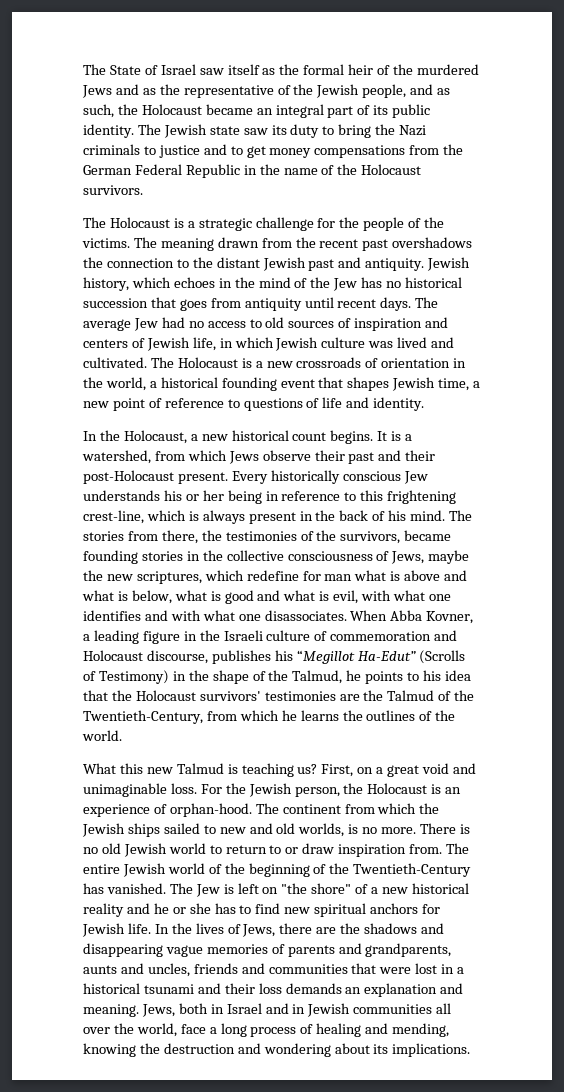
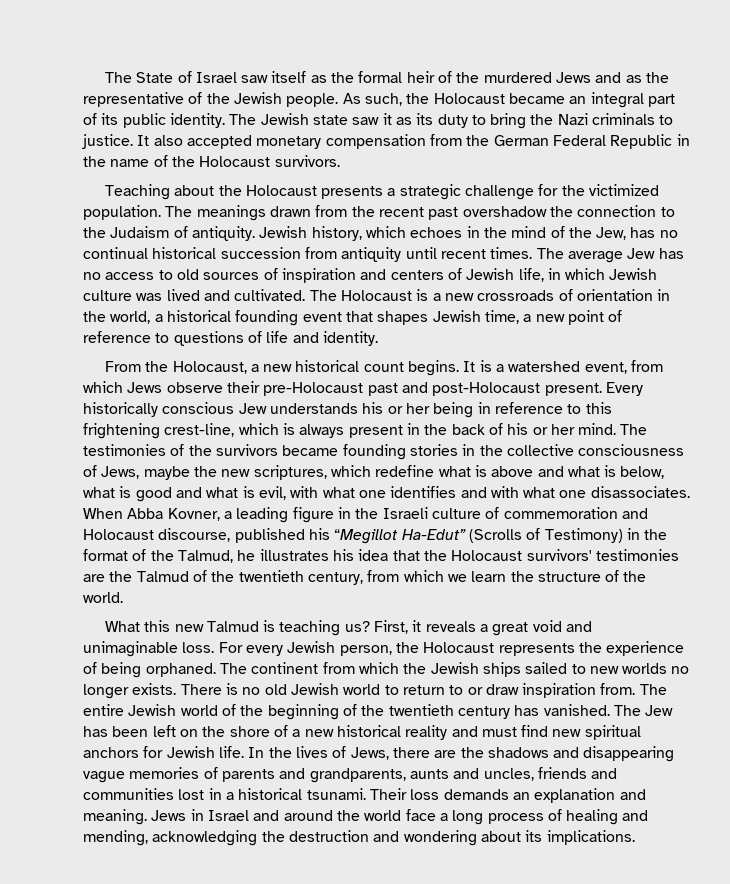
[362,84,451,98] people, and as -> [286,93,361,107] people. As
(268, 131) none -> [382,113,412,125] it as
[158,144,406,158] justice and to get money compensations -> [82,134,426,149] justice. It also accepted monetary compensation
[83,217,184,228] The Holocaust is -> [104,184,384,200] Teaching about the Holocaust presents
[363,217,445,231] [82,237,214,251] people of the victims. The meaning -> [589,184,660,196] [83,205,266,221] victimized population. The meanings
[392,237,473,248] overshadows -> [462,206,547,217] overshadow
[216,257,362,271] distant Jewish past and -> [110,226,188,238] Judaism of
[333,277,402,291] Jew has no -> [596,227,678,240] [83,247,148,259] Jew, has no continual
[150,297,207,311] that goes -> (301, 253) none
[380,297,412,311] days. -> [490,247,533,259] times.
[161,317,185,328] had -> [658,248,684,259] has
[83,431,97,441] In -> [104,361,141,372] From
[82,450,151,464] watershed, -> [508,361,627,374] watershed event,
[348,450,436,464] past and their -> [263,382,428,396] pre-Holocaust past and
[410,510,473,521] [83,530,222,544] mind. The stories from there, the -> [532,423,648,435] or her mind. The
[340,531,401,544] survivors, -> [215,444,278,456] survivors
[302,571,353,581] for man -> (435, 471) none
[211,650,271,664] publishes -> [234,528,305,543] published
[212,670,249,684] shape -> [83,549,128,561] format
[365,671,420,684] points to -> [259,549,329,561] illustrates
[83,710,416,724] Twentieth-Century, from which he learns the outlines -> [238,570,601,585] twentieth century, from which we learn the structure
[357,767,374,774] on -> [412,620,476,632] it reveals
[225,783,246,794] the -> [245,645,283,656] every
[431,784,462,794] [83,803,252,817] is an experience of orphan-hood. -> [498,641,685,656] [83,662,216,678] represents the experience of being orphaned.
[249,823,417,837] and old worlds, is no more. -> [622,663,690,674] [83,683,177,699] worlds no longer exists.
[353,863,472,877] Twentieth-Century -> [388,704,510,719] twentieth century
[223,883,352,894] is left on "the shore" -> [83,725,270,737] has been left on the shore
[153,903,252,914] he or she has to -> [481,727,517,737] must
[351,963,412,974] that were -> (174, 794) none
[143,983,255,994] tsunami and their -> [306,788,407,800] tsunami. Their
[141,1003,208,1017] Jews, both -> [151,810,187,821] Jews
[292,1003,452,1017] [83,1023,177,1037] in Jewish communities all over the world, -> [283,810,402,821] around the world
[83,1043,136,1057] knowing -> [152,830,258,846] acknowledging

